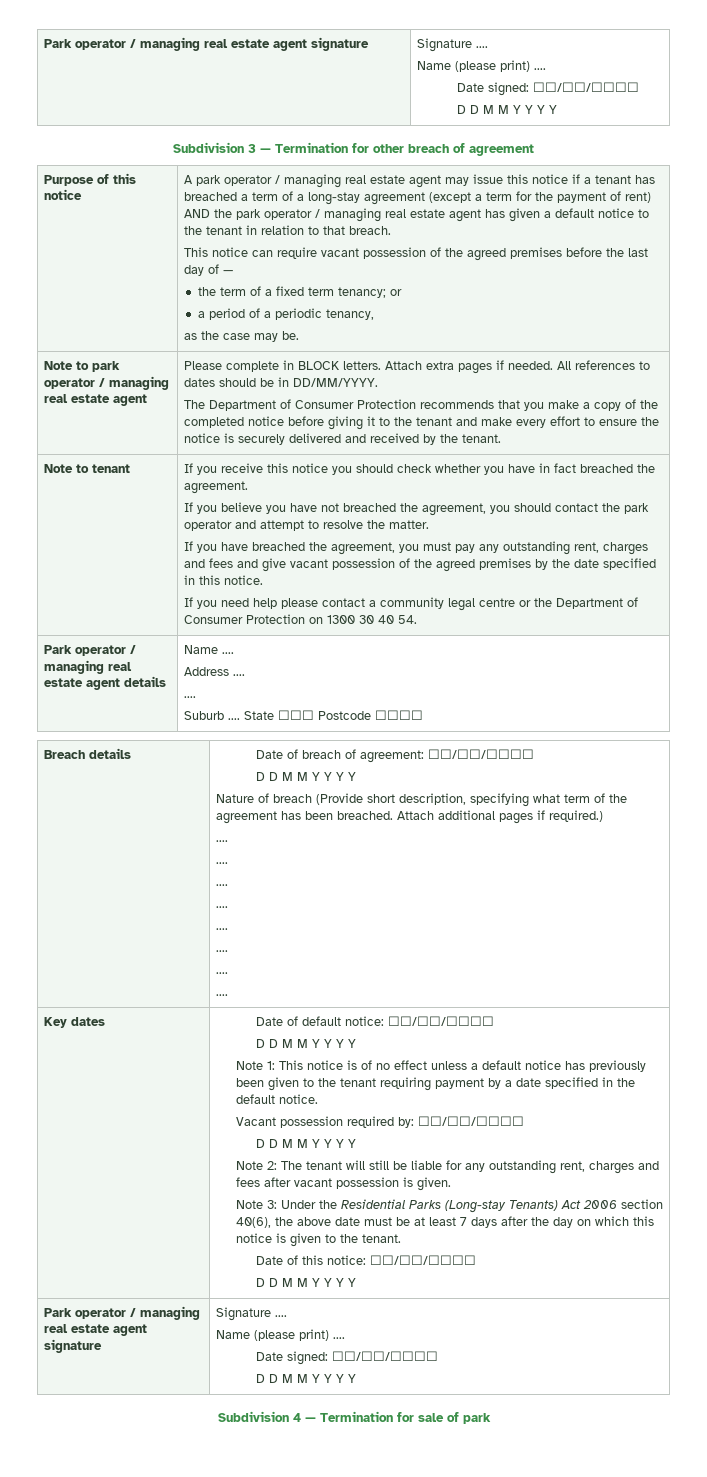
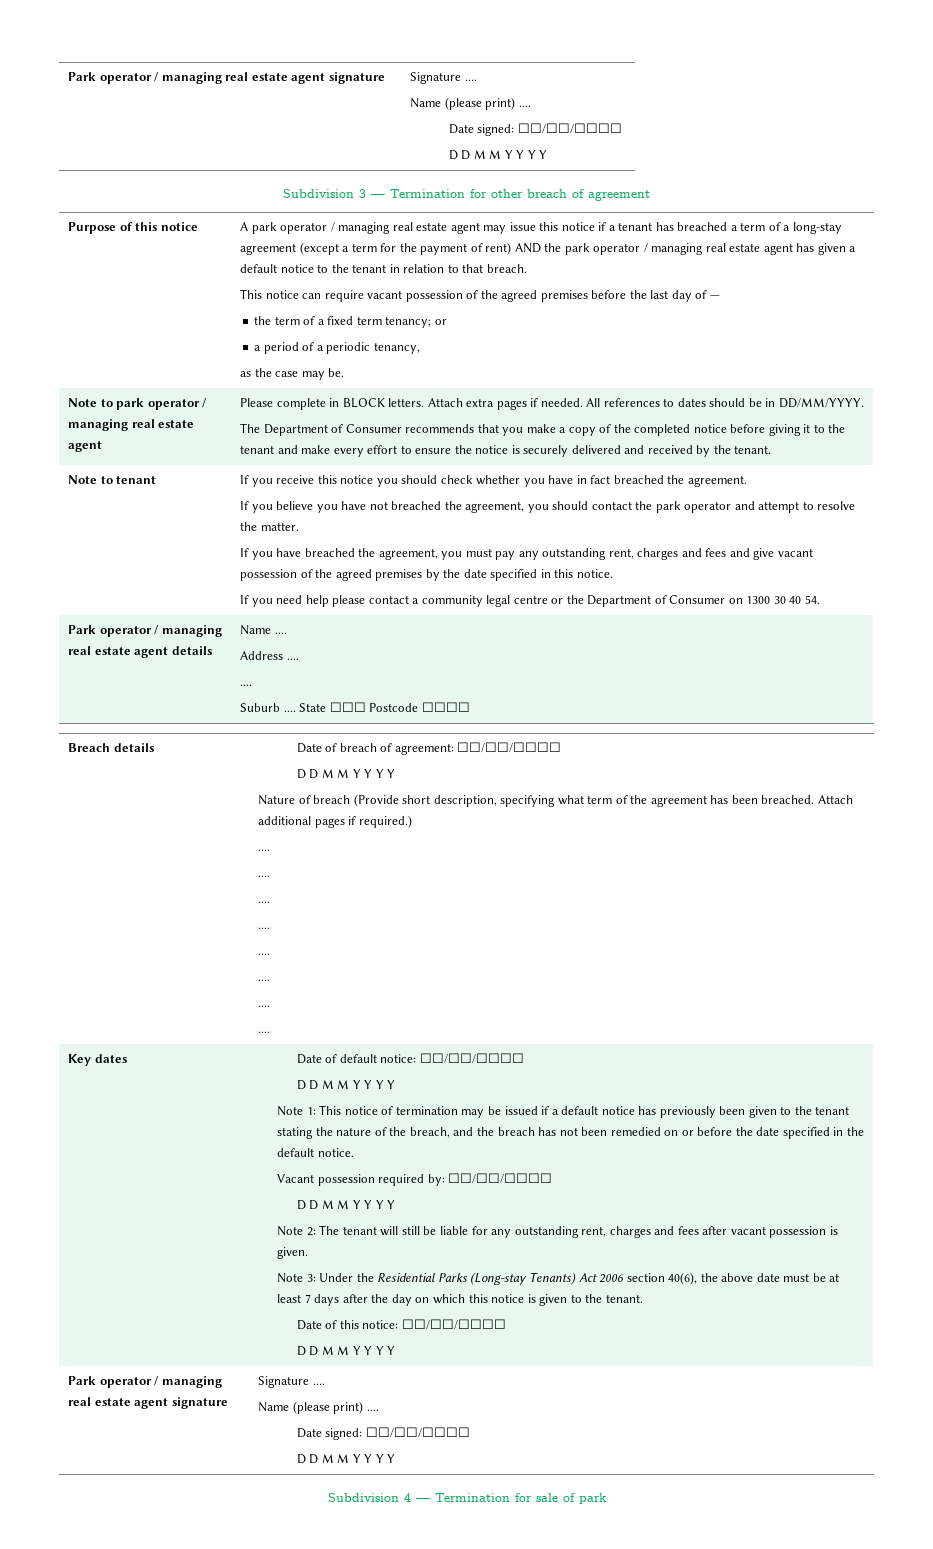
[356,399,416,409] Protection -> (402, 428) none
[245,614,305,624] Protection -> (726, 599) none
[346,1060,467,1070] is of no effect unless -> [381,1106,550,1118] of termination may be issued if
[379,1077,512,1091] requiring payment by a -> [277,1127,753,1139] stating the nature of the breach, and the breach has not been remedied on or before the

